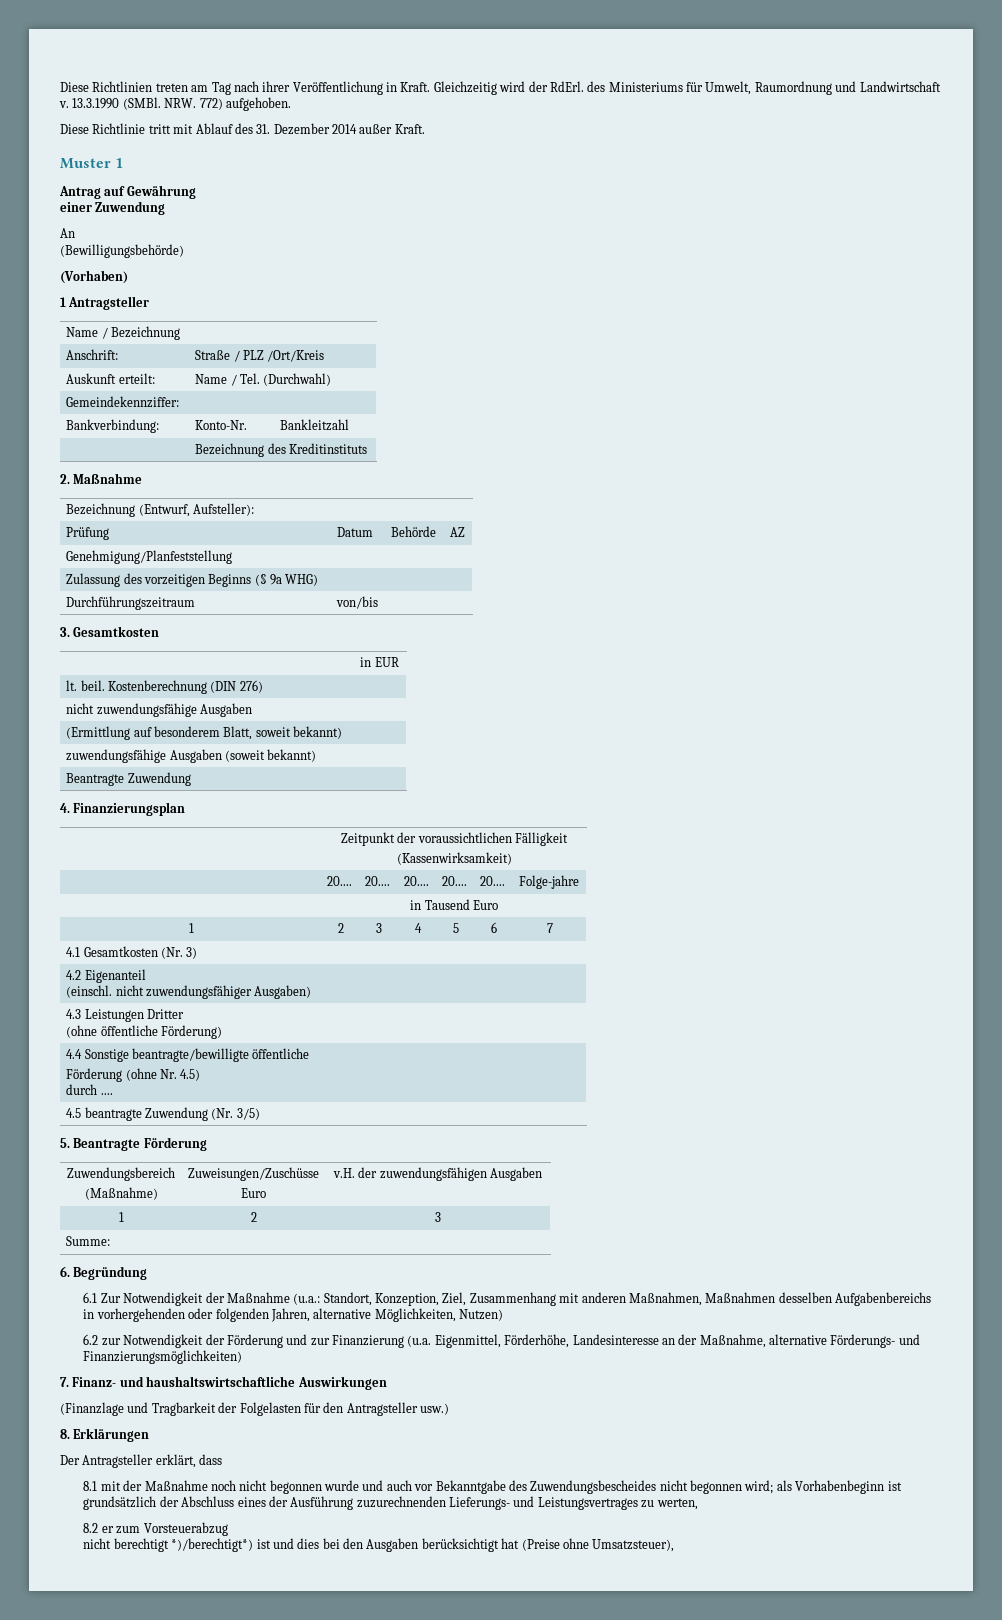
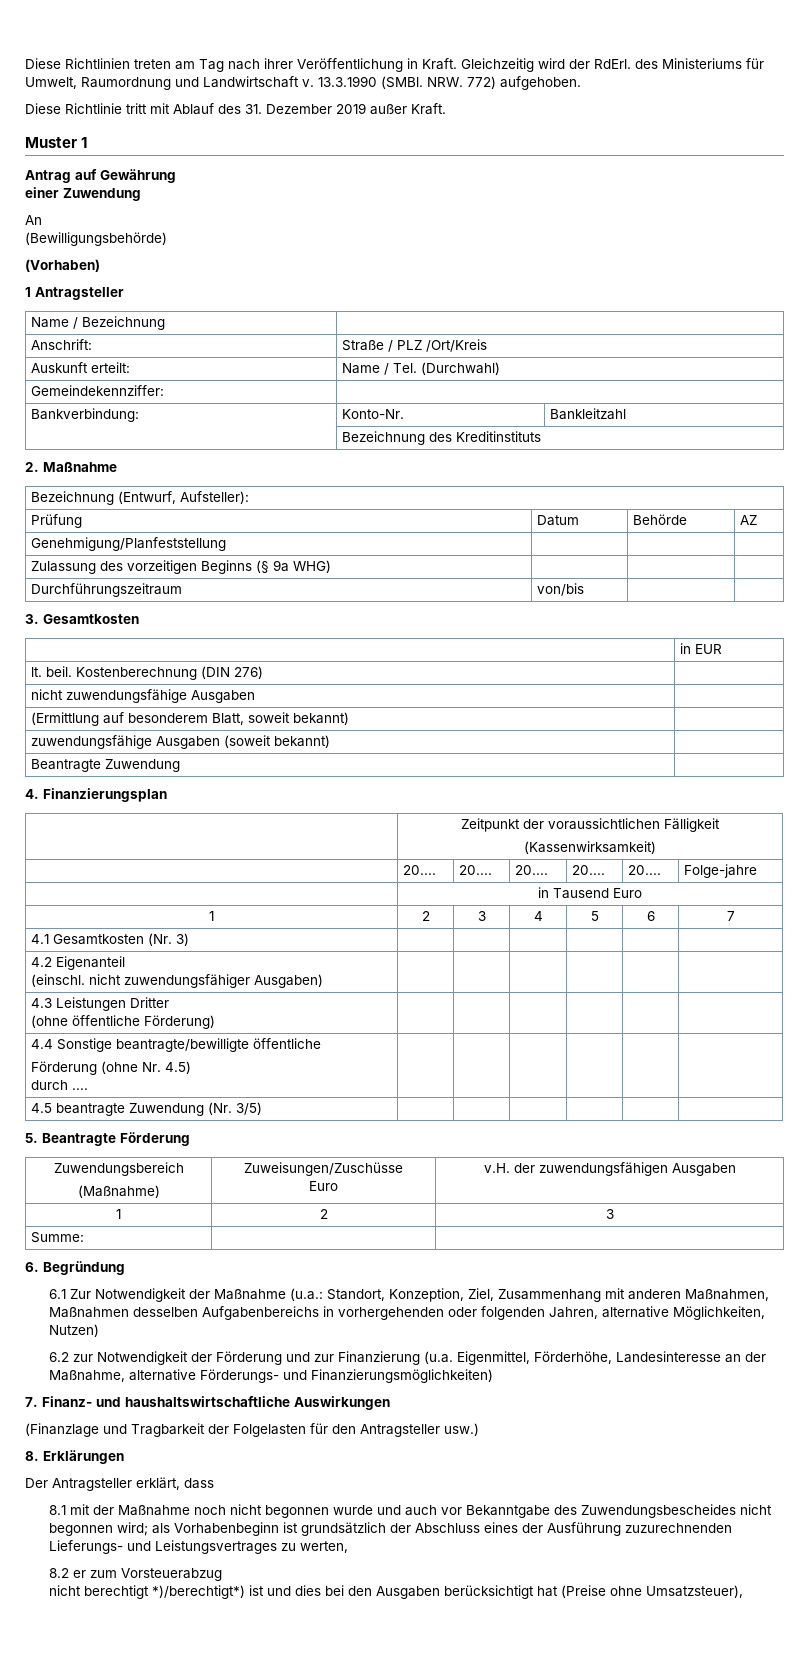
[332,124,357,134] 2014 -> [336,103,366,114] 2019

